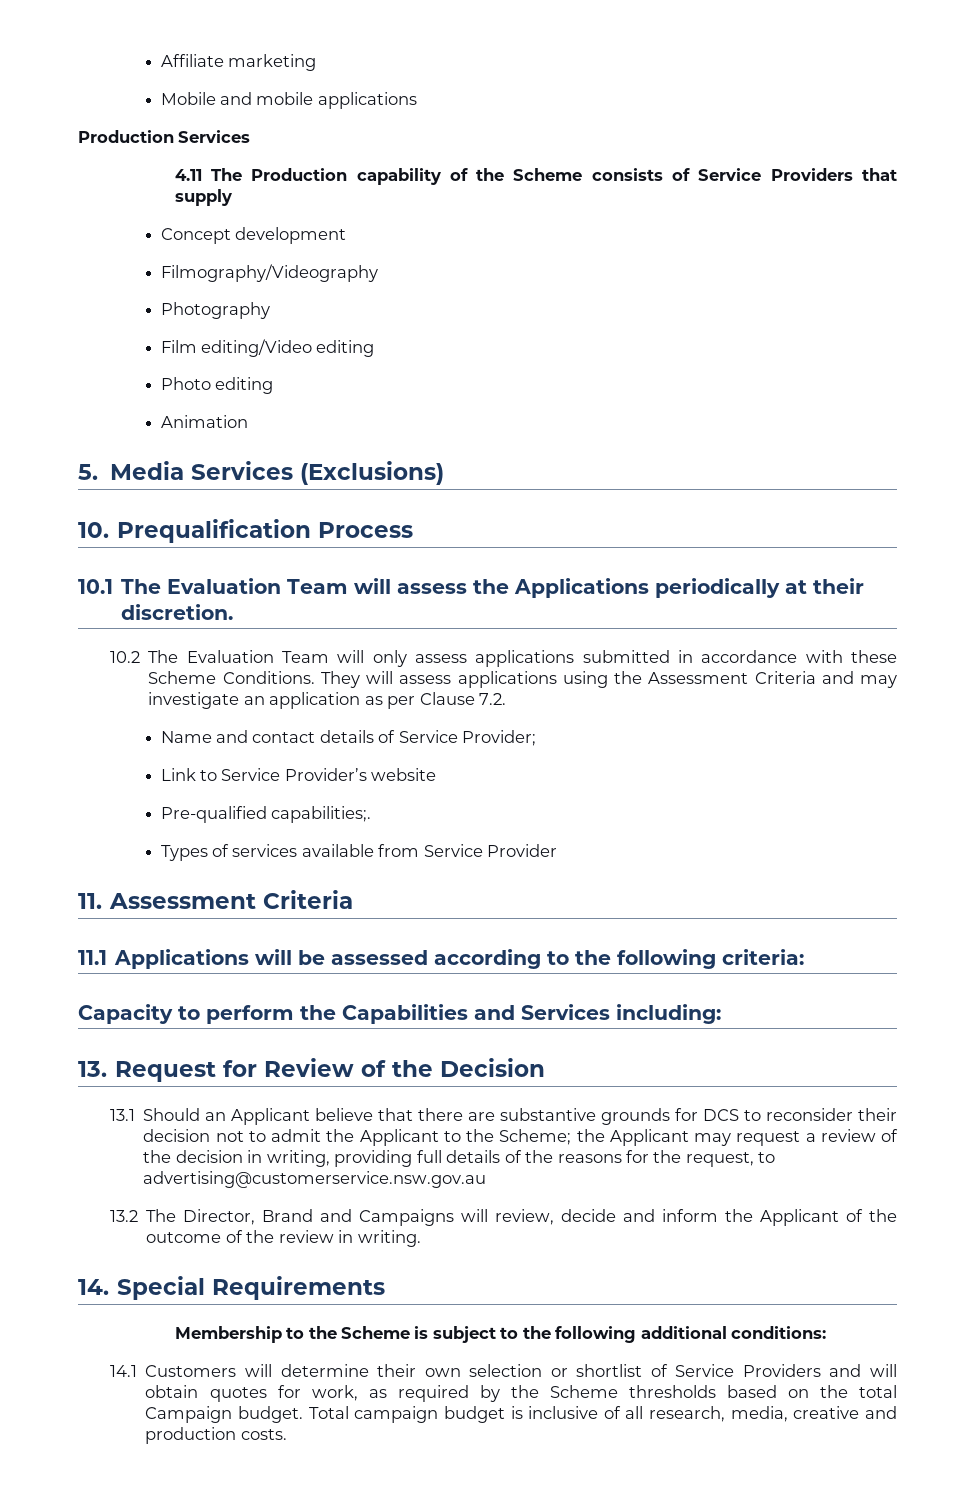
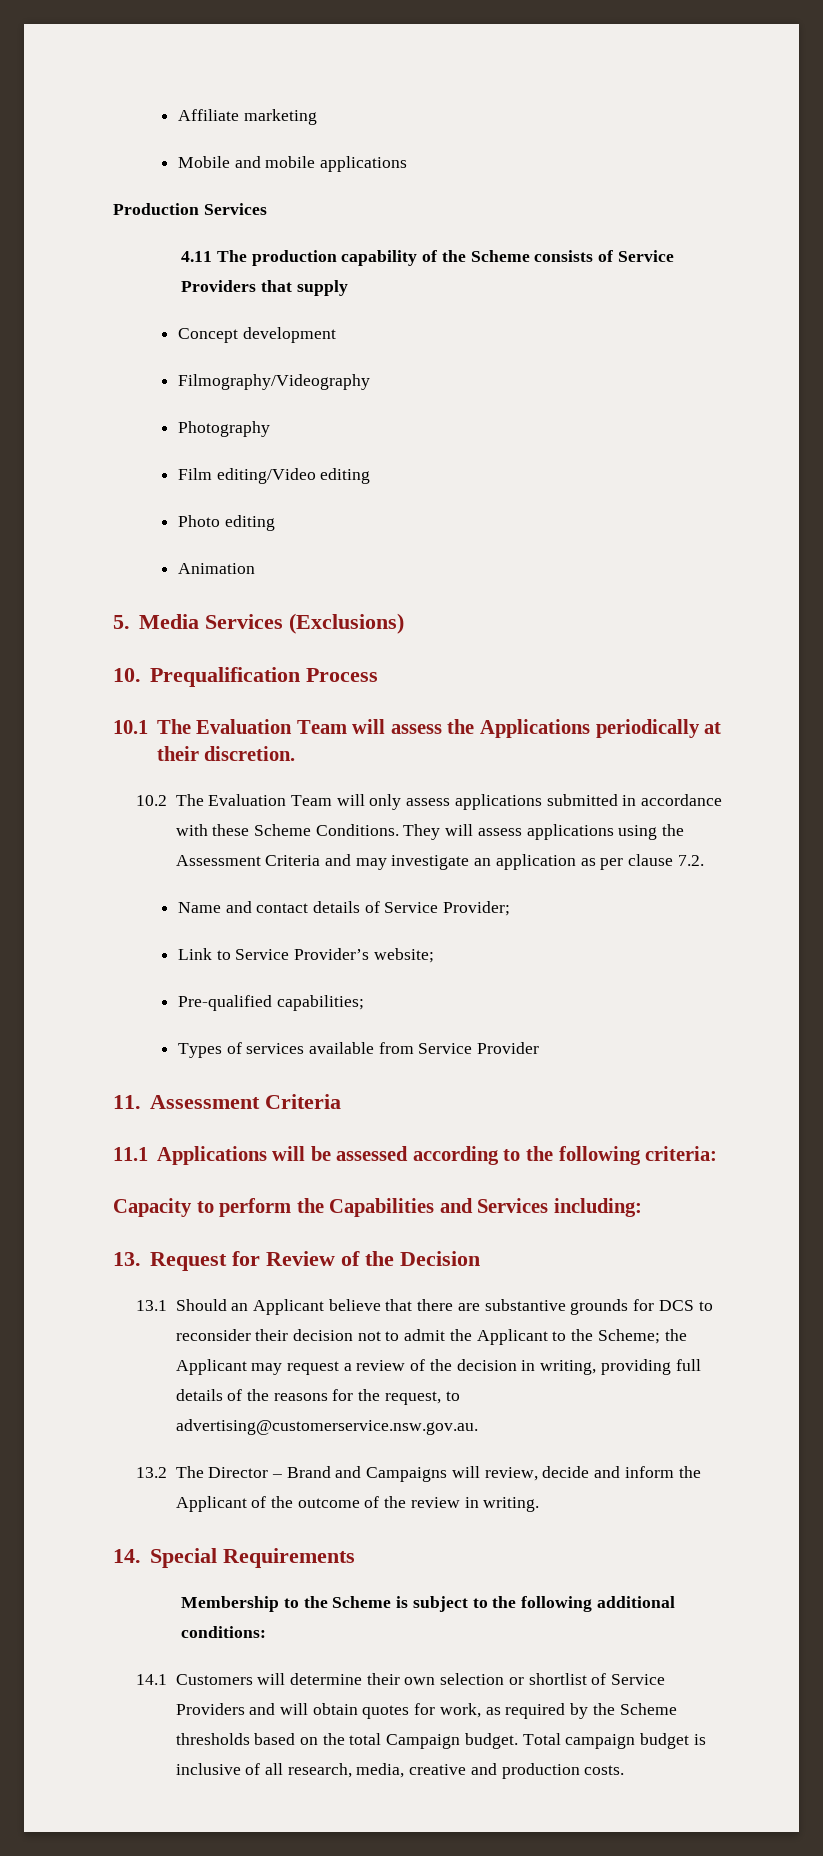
[251,168,348,181] Production -> [251,250,337,266] production
[419,692,475,705] Clause -> [628,854,674,866] clause
[371,768,437,781] website -> [373,948,434,963] website;
[271,806,372,823] capabilities;. -> [276,995,364,1011] capabilities;
[143,1171,487,1188] advertising@customerservice.nsw.gov.au -> [175,1419,478,1435] advertising@customerservice.nsw.gov.au.
[183,1209,256,1225] Director, -> [208,1467,282,1478] Director –

